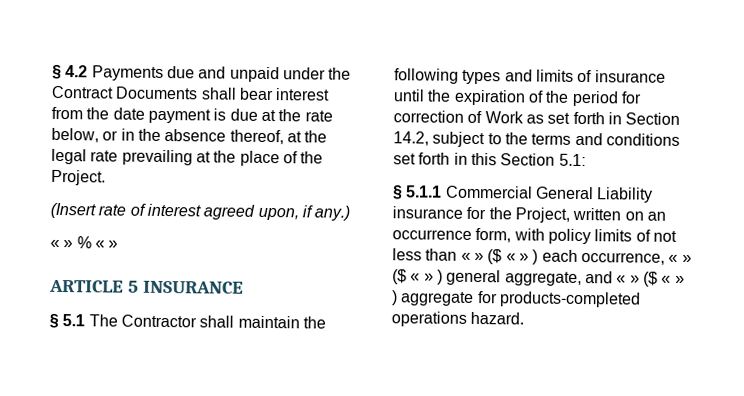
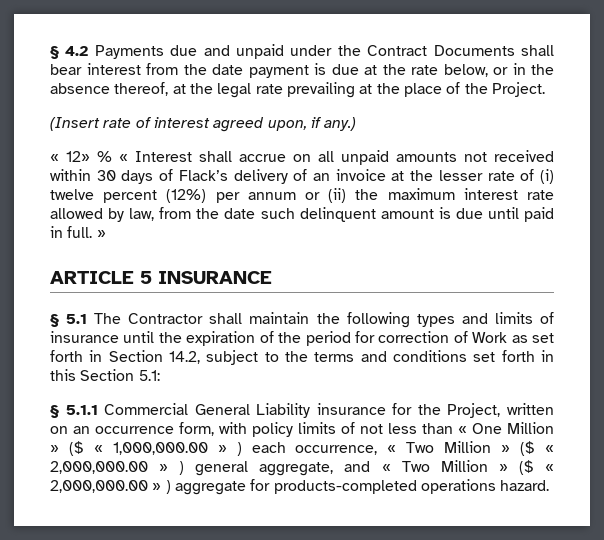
[63,240,74,249] » -> [66,151,90,162] 12»
(105, 244) none -> [135,150,554,165] [50,169,555,184] [50,188,554,203] [50,207,554,222] [50,226,93,238] Interest shall accrue on all unpaid amounts not received within 30 days of Flack’s delivery of an invoice at the lesser rate of (i) twelve percent (12%) per annum or (ii) the maximum interest rate allowed by law, from the date such delinquent amount is due until paid in full.
[473,249,516,265] » ($ « -> [472,422,554,434] [50,441,208,456] One Million » ($ « 1,000,000.00
[681,254,692,264] [392,269,421,285] » ($ « -> [406,441,554,456] [50,461,148,474] Two Million » ($ « 2,000,000.00
[629,271,672,287] » ($ « -> [401,460,555,475] [50,480,148,493] Two Million » ($ « 2,000,000.00

